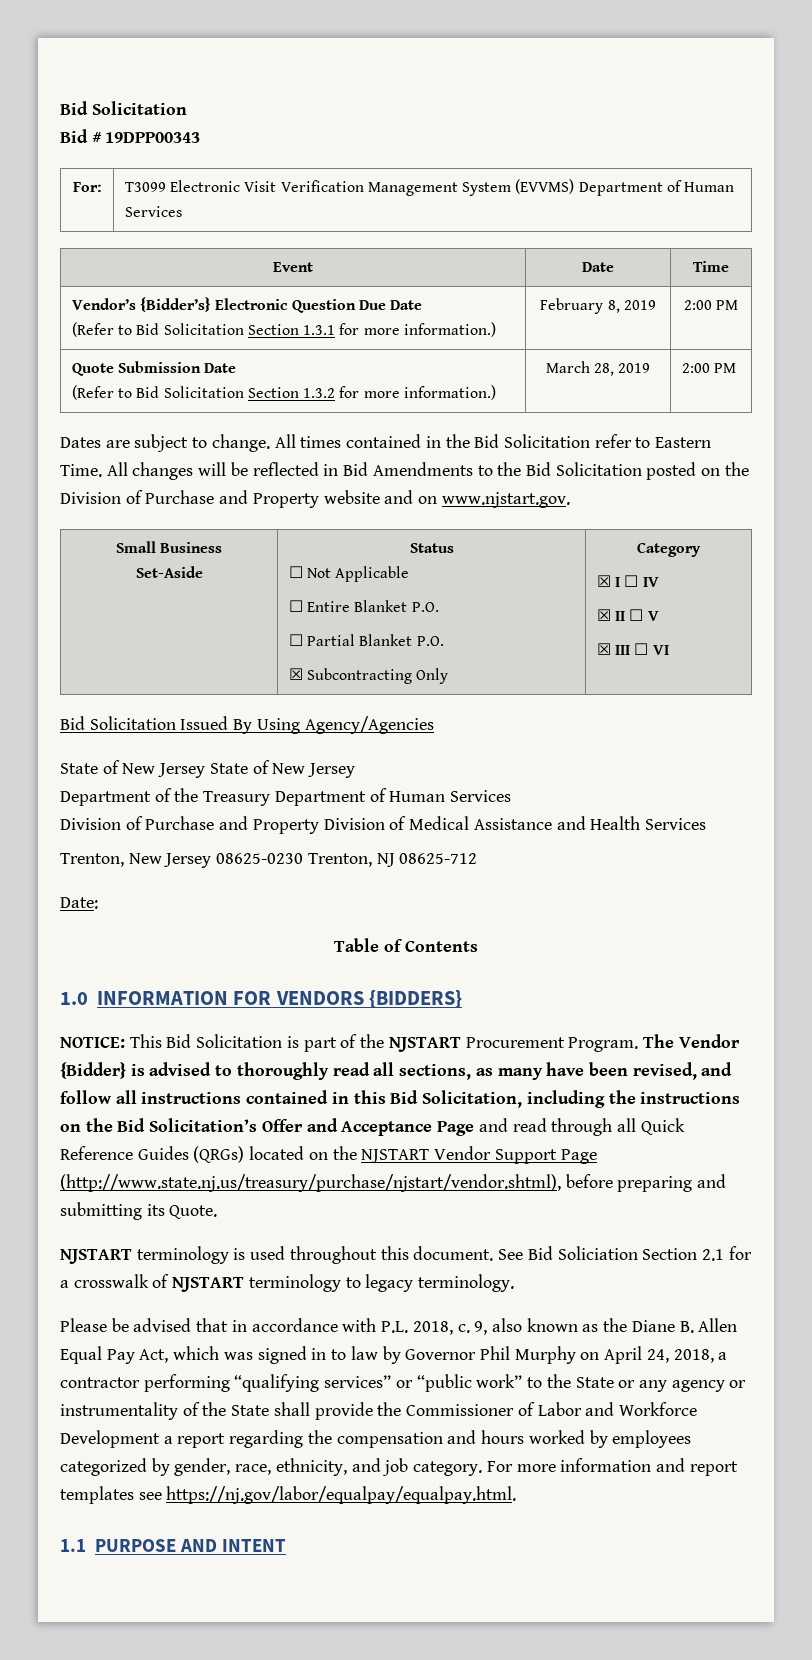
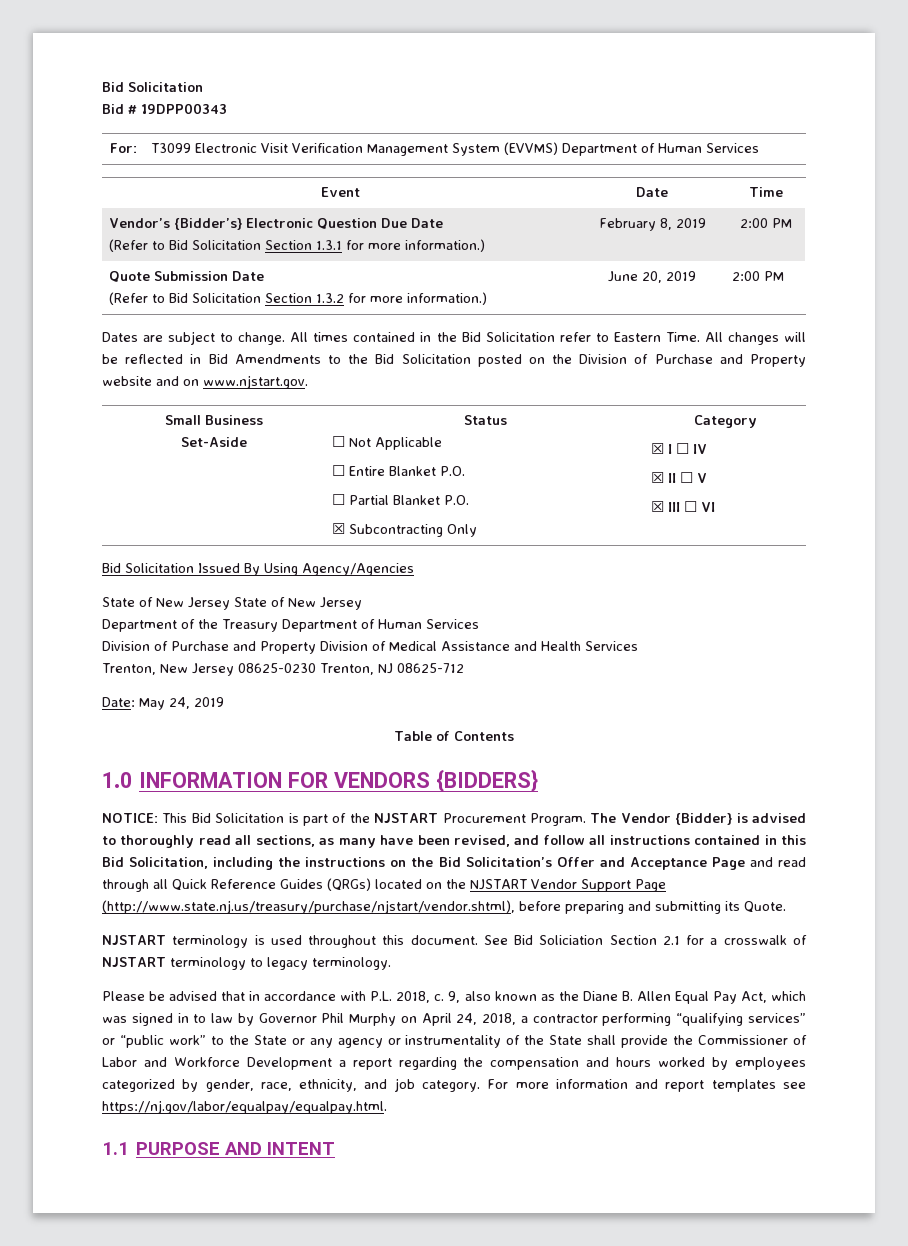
[545,361,614,376] March 28, -> [608,271,662,283] June 20,
(98, 903) none -> [139,697,224,710] May 24, 2019

